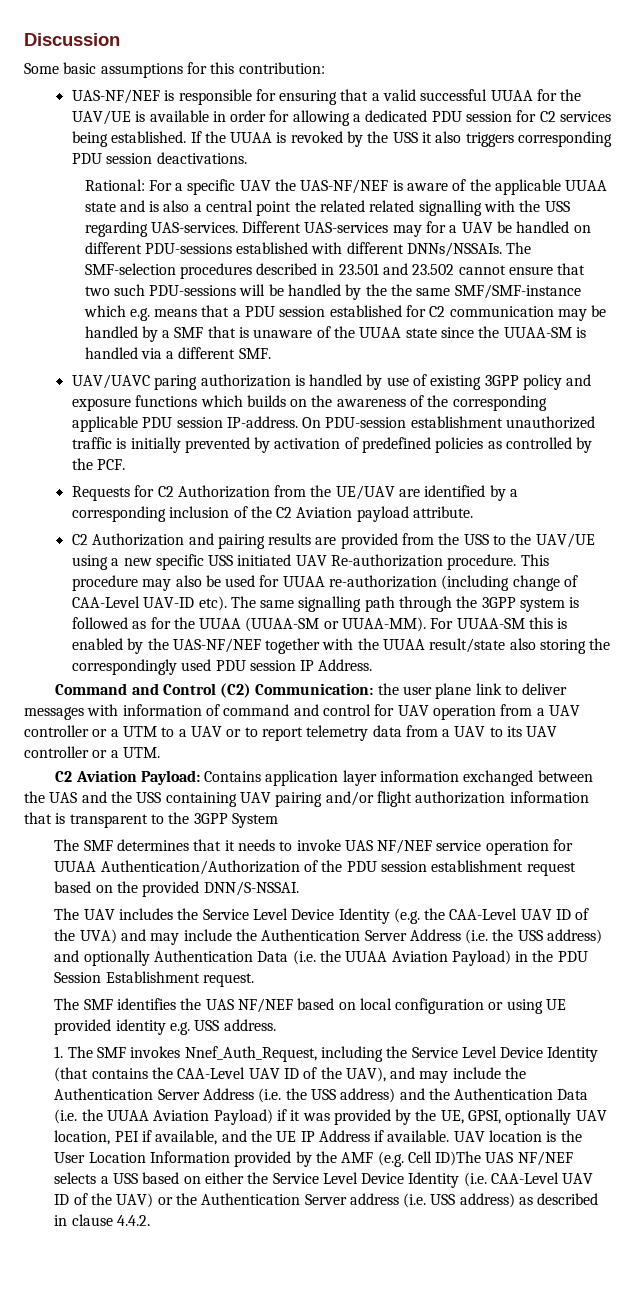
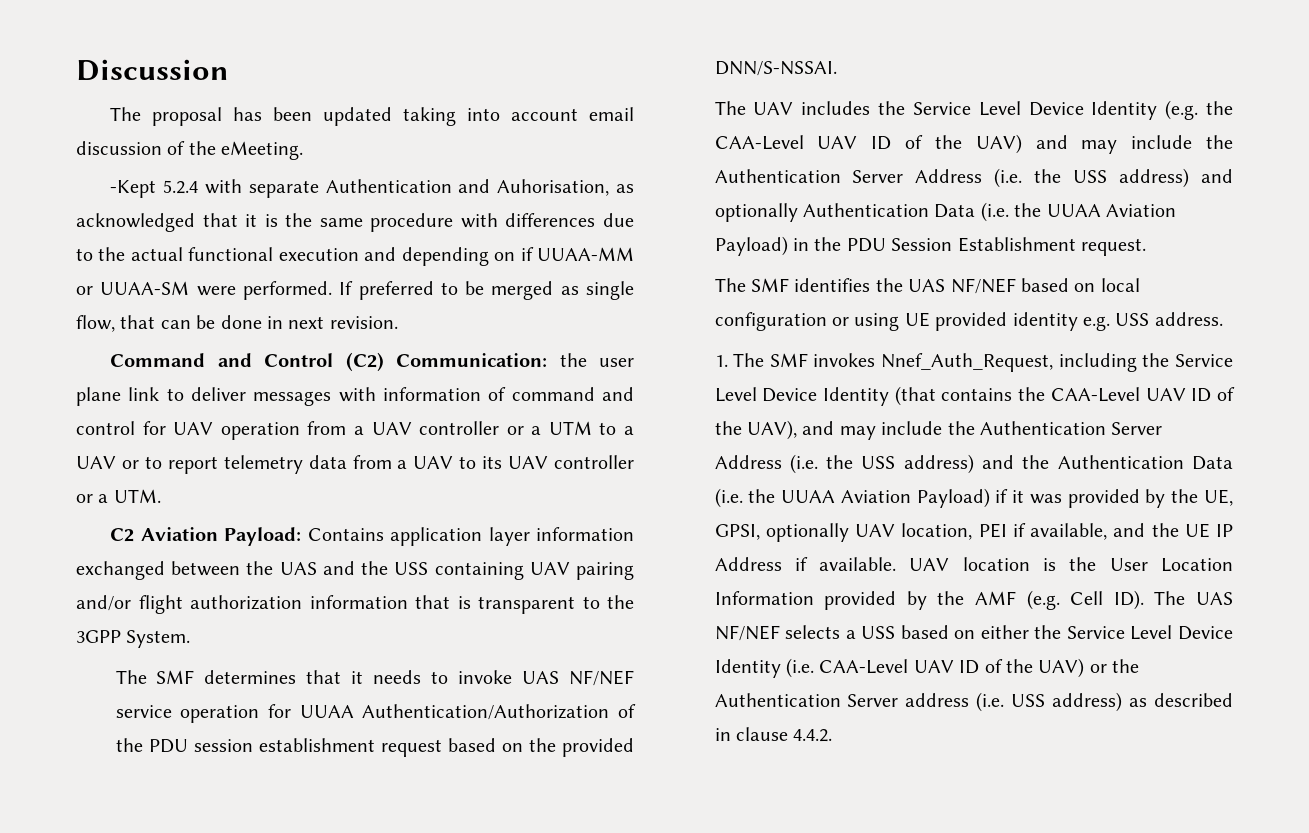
[24,62,325,78] [71,89,582,105] [71,110,612,126] [71,131,613,147] [71,152,247,164] [84,179,608,195] [84,200,570,216] [84,221,591,237] [84,242,532,257] [84,263,586,279] [84,284,581,300] [83,305,607,321] [84,326,586,342] [84,347,271,359] [71,374,592,390] [71,395,547,411] [71,416,596,432] [71,437,593,453] [71,458,126,470] [71,485,519,501] [71,506,474,522] [71,533,595,549] [71,554,549,570] [71,575,579,591] [71,596,580,612] [71,617,568,632] [71,638,611,654] [71,659,373,675] Some basic assumptions for this contribution: // UAS-NF/NEF is responsible for ensuring that a valid successful UUAA for the UAV/UE is available in order for allowing a dedicated PDU session for C2 services being established. If the UUAA is revoked by the USS it also triggers corresponding PDU session deactivations. // Rational: For a specific UAV the UAS-NF/NEF is aware of the applicable UUAA state and is also a central point the related related signalling with the USS regarding UAS-services. Different UAS-services may for a UAV be handled on different PDU-sessions established with different DNNs/NSSAIs. The SMF-selection procedures described in 23.501 and 23.502 cannot ensure that two such PDU-sessions will be handled by the the same SMF/SMF-instance which e.g. means that a PDU session established for C2 communication may be handled by a SMF that is unaware of the UUAA state since the UUAA-SM is handled via a different SMF. // UAV/UAVC paring authorization is handled by use of existing 3GPP policy and exposure functions which builds on the awareness of the corresponding applicable PDU session IP-address. On PDU-session establishment unauthorized traffic is initially prevented by activation of predefined policies as controlled by the PCF. // Requests for C2 Authorization from the UE/UAV are identified by a corresponding inclusion of the C2 Aviation payload attribute. // C2 Authorization and pairing results are provided from the USS to the UAV/UE using a new specific USS initiated UAV Re-authorization procedure. This procedure may also be used for UUAA re-authorization (including change of CAA-Level UAV-ID etc). The same signalling path through the 3GPP system is followed as for the UUAA (UUAA-SM or UUAA-MM). For UUAA-SM this is enabled by the UAS-NF/NEF together with the UUAA result/state also storing the correspondingly used PDU session IP Address. -> [110,107,634,126] [76,141,304,160] [110,179,635,198] [76,213,634,232] [76,247,634,266] [76,281,634,300] [76,315,398,332] The proposal has been updated taking into account email discussion of the eMeeting. // -Kept 5.2.4 with separate Authentication and Auhorisation, as acknowledged that it is the same procedure with differences due to the actual functional execution and depending on if UUAA-MM or UUAA-SM were performed. If preferred to be merged as single flow, that can be done in next revision.
[231,813,278,828] System -> [126,630,191,648] System.
[79,929,117,944] UVA) -> [975,134,1022,154] UAV)
[435,1151,482,1166] ID)The -> [1113,590,1186,610] ID). The

